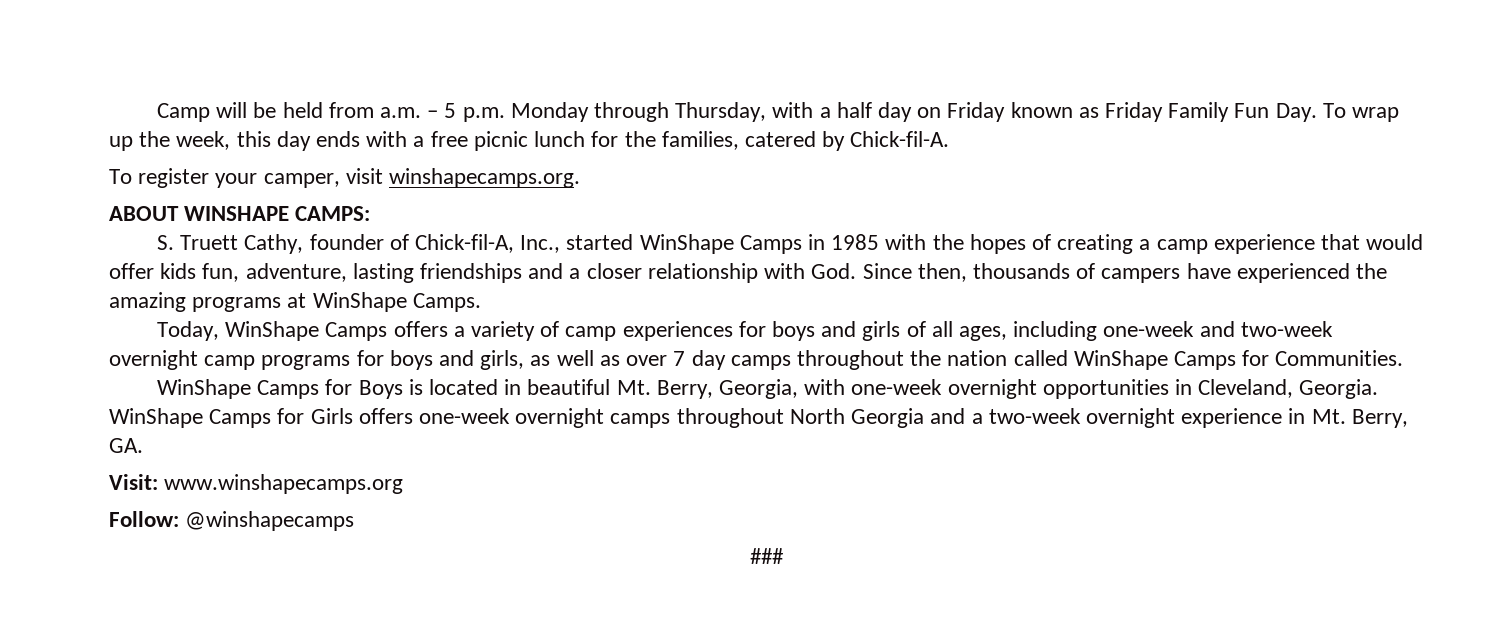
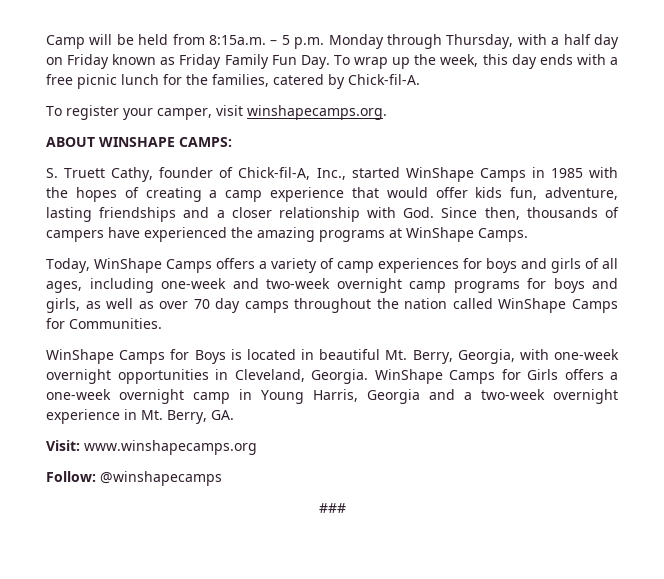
[379,107,421,118] a.m. -> [209,35,266,45] 8:15a.m.
[673,351,686,366] 7 -> [193,299,210,309] 70
[419,408,845,428] one-week overnight camps throughout North -> [610,372,618,380] [46,389,358,404] a one-week overnight camp in Young Harris,

